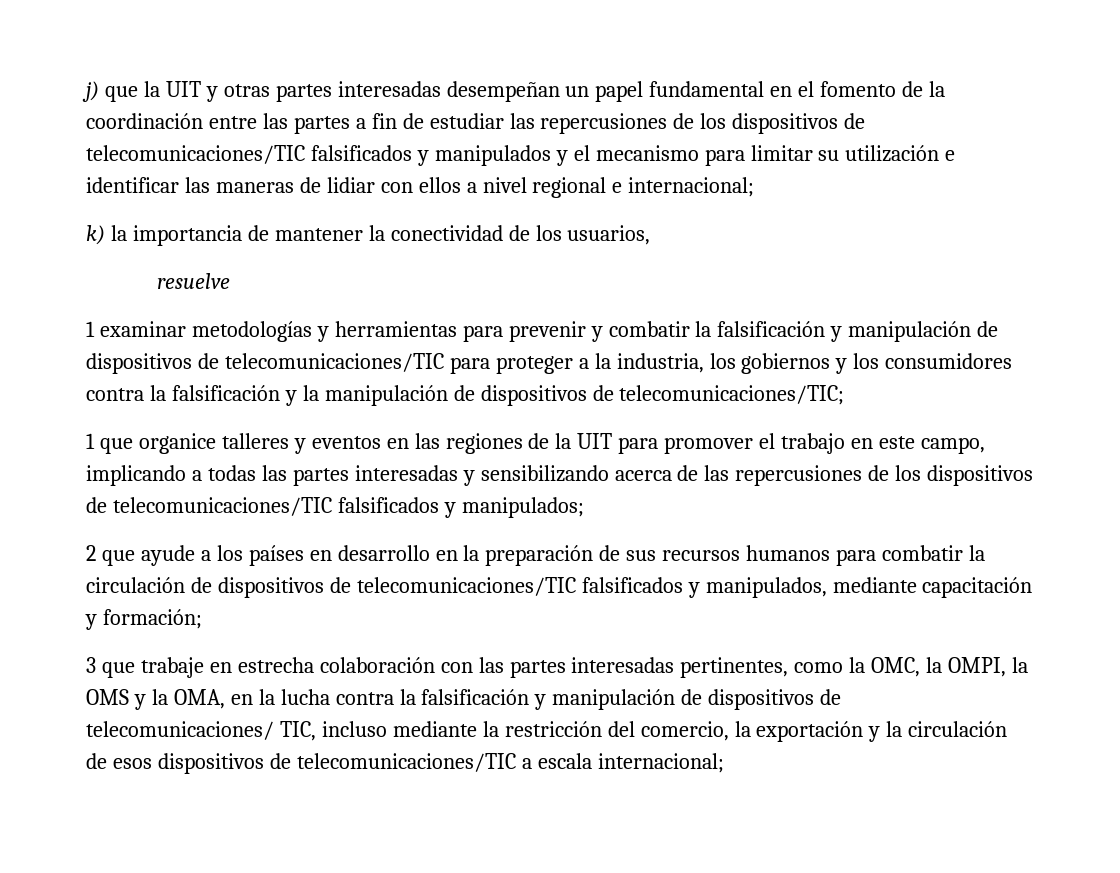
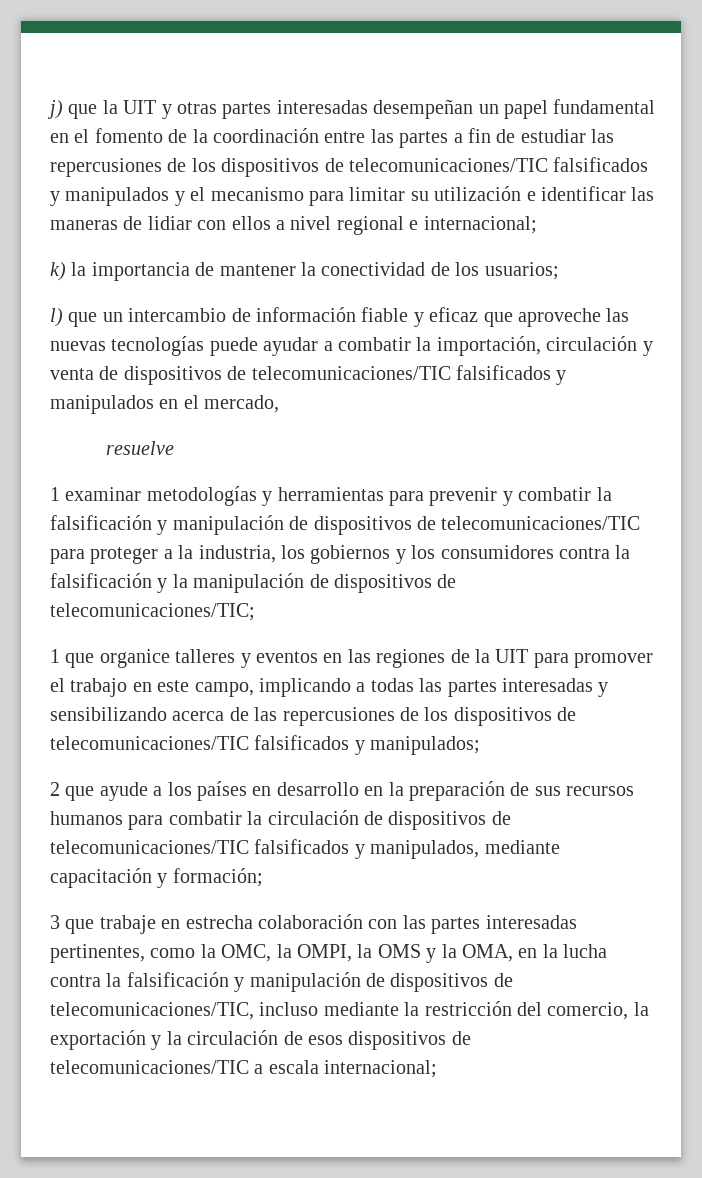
[567,225,651,245] usuarios, -> [484,262,559,280] [50,307,630,327] [50,336,653,356] [50,365,567,385] [50,395,280,414] usuarios; // l) que un intercambio de información fiable y eficaz que aproveche las nuevas tecnologías puede ayudar a combatir la importación, circulación y venta de dispositivos de telecomunicaciones/TIC falsificados y manipulados en el mercado,
[86,721,316,741] telecomunicaciones/ TIC, -> [50,1002,254,1020] telecomunicaciones/TIC,

